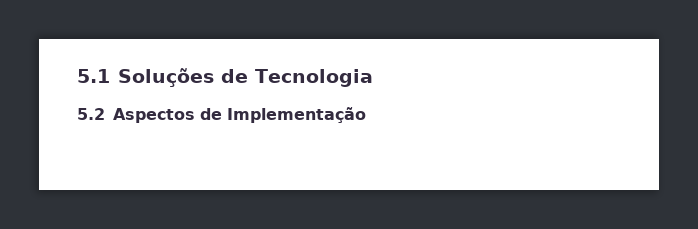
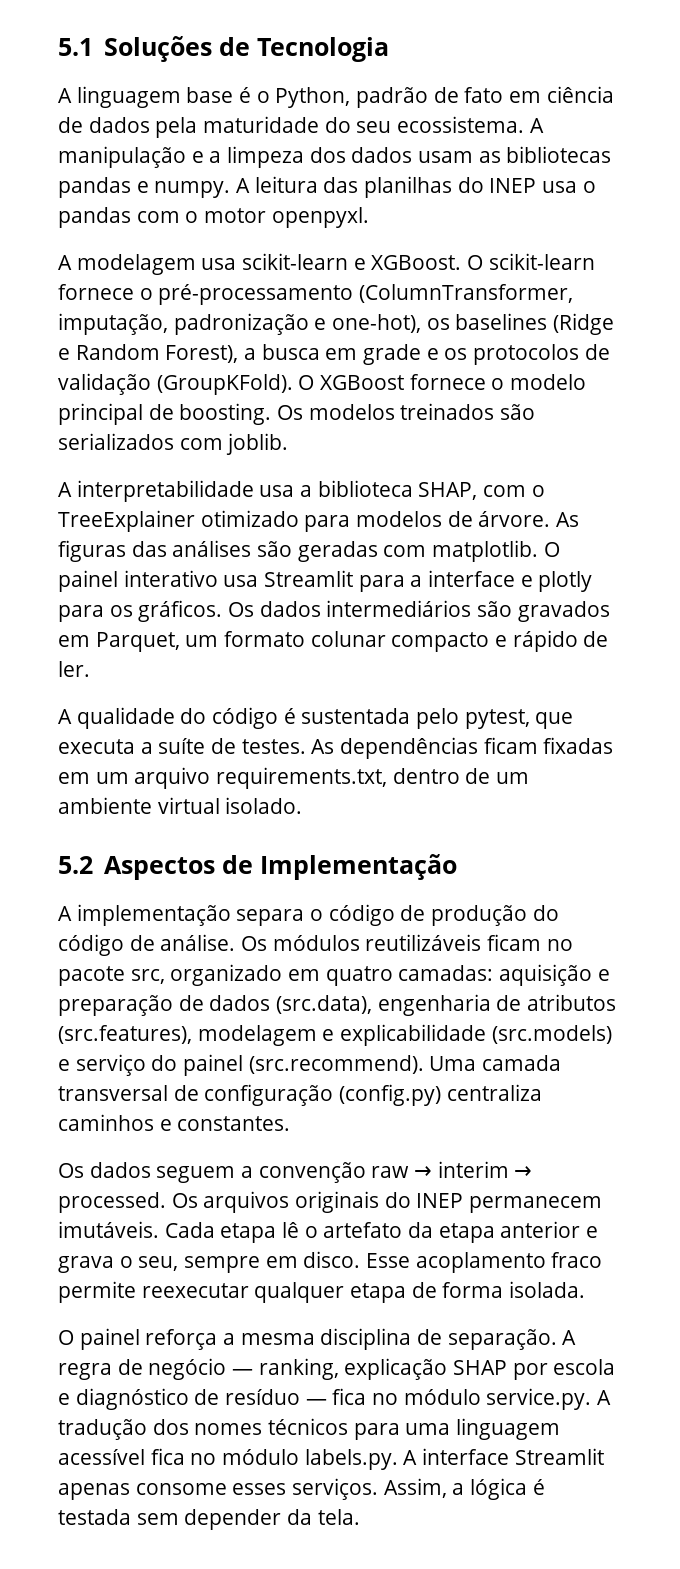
[77,107,366,123] 5.2 Aspectos de Implementação -> [58,86,614,108] [58,116,544,138] [58,146,612,168] [58,176,596,198] [58,207,369,228] [58,253,595,275] [58,284,574,305] [58,313,615,335] [58,344,610,365] [58,373,587,395] [58,403,536,425] [58,433,289,455] [58,480,545,502] [58,510,580,532] [58,540,560,562] [58,570,593,592] [58,600,610,622] [58,630,609,652] [58,661,90,677] [58,707,574,729] [58,737,614,759] [58,767,530,789] [58,797,303,814] [58,854,457,880] [58,904,559,926] [58,934,573,956] [58,964,610,986] [58,994,617,1016] [58,1024,612,1046] [58,1054,562,1076] [58,1084,542,1106] [58,1114,291,1131] [58,1161,533,1183] [58,1191,603,1213] [58,1221,599,1243] [58,1251,603,1273] [58,1281,586,1303] [58,1328,577,1350] [58,1358,616,1380] [58,1388,612,1410] [58,1418,561,1440] [58,1448,604,1470] [58,1478,545,1500] [58,1509,360,1530] A linguagem base é o Python, padrão de fato em ciência de dados pela maturidade do seu ecossistema. A manipulação e a limpeza dos dados usam as bibliotecas pandas e numpy. A leitura das planilhas do INEP usa o pandas com o motor openpyxl. // A modelagem usa scikit-learn e XGBoost. O scikit-learn fornece o pré-processamento (ColumnTransformer, imputação, padronização e one-hot), os baselines (Ridge e Random Forest), a busca em grade e os protocolos de validação (GroupKFold). O XGBoost fornece o modelo principal de boosting. Os modelos treinados são serializados com joblib. // A interpretabilidade usa a biblioteca SHAP, com o TreeExplainer otimizado para modelos de árvore. As figuras das análises são geradas com matplotlib. O painel interativo usa Streamlit para a interface e plotly para os gráficos. Os dados intermediários são gravados em Parquet, um formato colunar compacto e rápido de ler. // A qualidade do código é sustentada pelo pytest, que executa a suíte de testes. As dependências ficam fixadas em um arquivo requirements.txt, dentro de um ambiente virtual isolado. // 5.2 Aspectos de Implementação // A implementação separa o código de produção do código de análise. Os módulos reutilizáveis ficam no pacote src, organizado em quatro camadas: aquisição e preparação de dados (src.data), engenharia de atributos (src.features), modelagem e explicabilidade (src.models) e serviço do painel (src.recommend). Uma camada transversal de configuração (config.py) centraliza caminhos e constantes. // Os dados seguem a convenção raw → interim → processed. Os arquivos originais do INEP permanecem imutáveis. Cada etapa lê o artefato da etapa anterior e grava o seu, sempre em disco. Esse acoplamento fraco permite reexecutar qualquer etapa de forma isolada. // O painel reforça a mesma disciplina de separação. A regra de negócio — ranking, explicação SHAP por escola e diagnóstico de resíduo — fica no módulo service.py. A tradução dos nomes técnicos para uma linguagem acessível fica no módulo labels.py. A interface Streamlit apenas consome esses serviços. Assim, a lógica é testada sem depender da tela.

